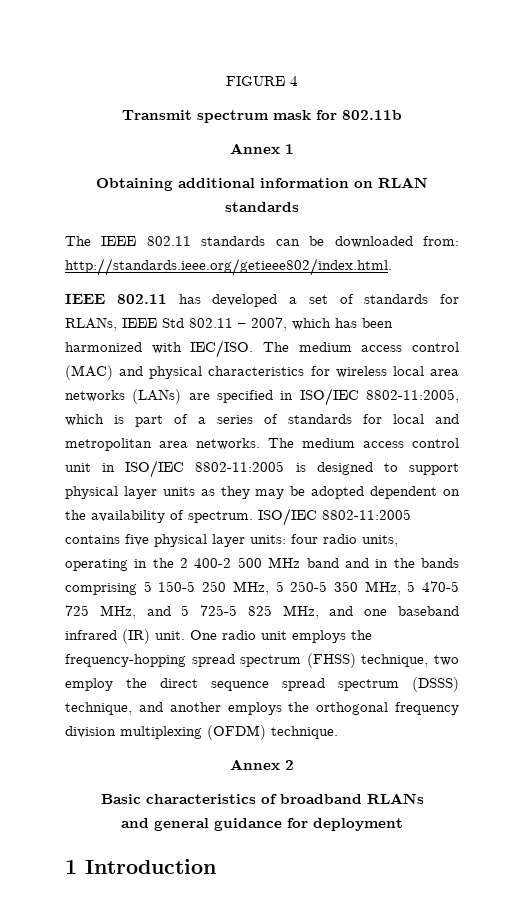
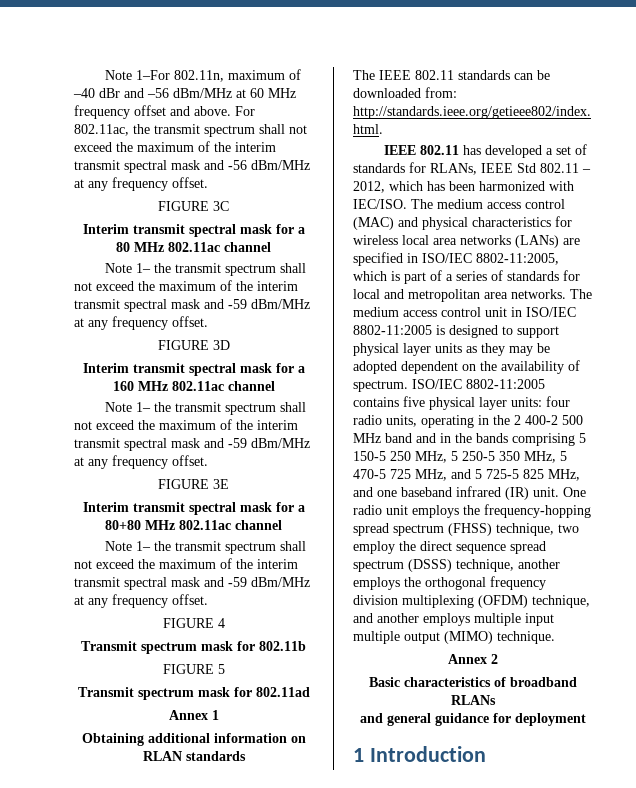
(226, 81) none -> [104,69,301,82] [73,88,296,98] [74,105,255,119] [74,124,307,137] [74,141,276,152] [74,160,310,173] [74,177,208,191] [158,201,229,211] [82,224,305,237] [116,242,271,252] [104,263,306,276] [74,280,298,291] [74,299,310,312] [74,316,208,330] [157,340,230,350] [82,363,305,376] [112,381,275,391] [104,402,306,415] [74,419,298,430] [74,438,310,451] [74,455,208,469] [158,479,229,489] [82,502,305,515] [105,520,282,530] [104,541,306,554] [74,558,298,569] [74,577,310,590] [74,594,208,608] Note 1–For 802.11n, maximum of –40 dBr and –56 dBm/MHz at 60 MHz frequency offset and above. For 802.11ac, the transmit spectrum shall not exceed the maximum of the interim transmit spectral mask and -56 dBm/MHz at any frequency offset. // FIGURE 3C // Interim transmit spectral mask for a 80 MHz 802.11ac channel // Note 1– the transmit spectrum shall not exceed the maximum of the interim transmit spectral mask and -59 dBm/MHz at any frequency offset. // FIGURE 3D // Interim transmit spectral mask for a 160 MHz 802.11ac channel // Note 1– the transmit spectrum shall not exceed the maximum of the interim transmit spectral mask and -59 dBm/MHz at any frequency offset. // FIGURE 3E // Interim transmit spectral mask for a 80+80 MHz 802.11ac channel // Note 1– the transmit spectrum shall not exceed the maximum of the interim transmit spectral mask and -59 dBm/MHz at any frequency offset. //
(402, 115) none -> [162,664,225,674] [77,687,310,700] // FIGURE 5 // Transmit spectrum mask for 802.11ad
[251,317,287,331] 2007, -> [353,181,385,193] 2012,
[138,702,163,712] and -> (514, 565) none
(266, 732) none -> [532,595,590,608] [353,613,554,626] [353,631,493,644] technique, and another employs multiple input multiple output (MIMO)

